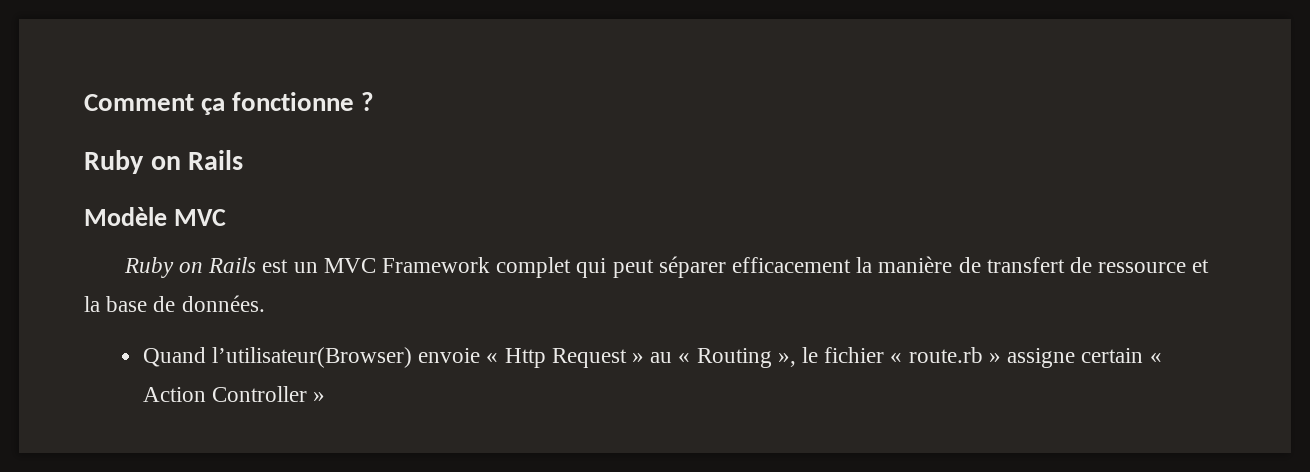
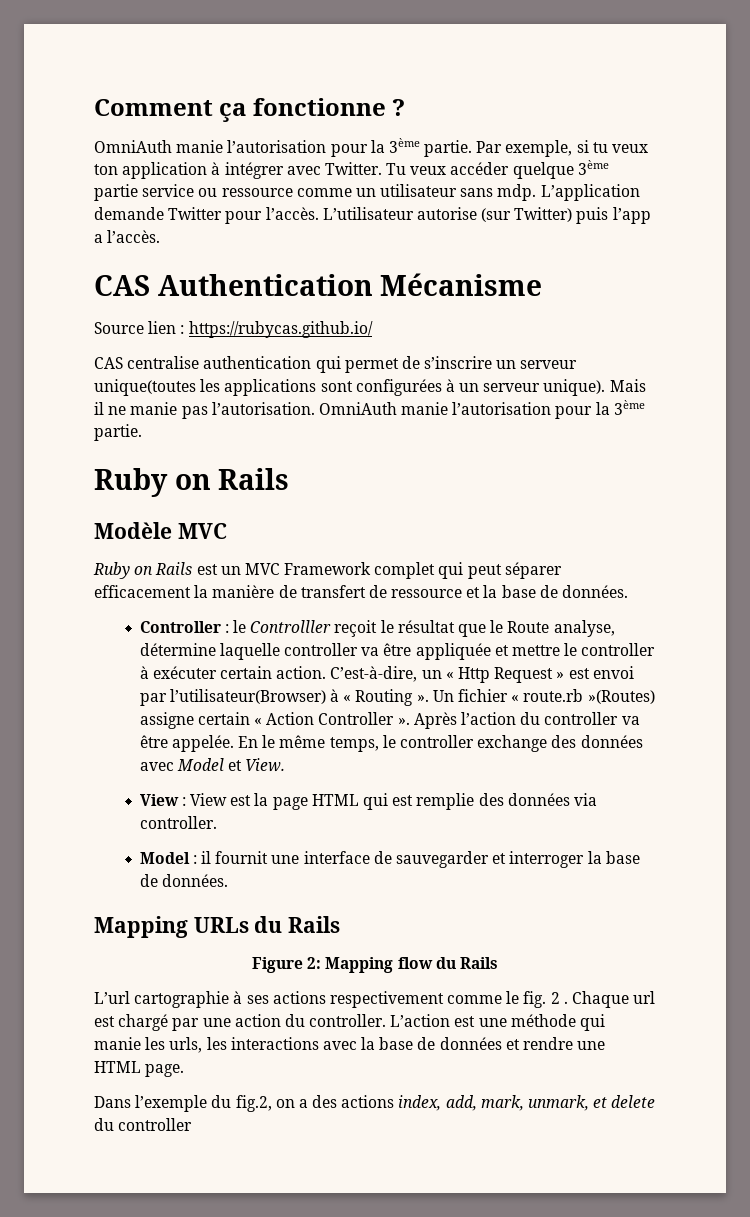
(375, 101) none -> [94,138,649,157] [94,160,609,179] [94,184,640,201] [94,207,651,224] [94,230,161,243] [94,273,543,296] [94,321,373,338] [94,356,578,373] [94,379,646,396] [94,400,645,419] [94,424,142,441] // OmniAuth manie l’autorisation pour la 3ème partie. Par exemple, si tu veux ton application à intégrer avec Twitter. Tu veux accéder quelque 3ème partie service ou ressource comme un utilisateur sans mdp. L’application demande Twitter pour l’accès. L’utilisateur autorise (sur Twitter) puis l’app a l’accès. // CAS Authentication Mécanisme // Source lien : https://rubycas.github.io/ // CAS centralise authentication qui permet de s’inscrire un serveur unique(toutes les applications sont configurées à un serveur unique). Mais il ne manie pas l’autorisation. OmniAuth manie l’autorisation pour la 3ème partie.
[142,347,819,368] Quand l’utilisateur(Browser) envoie « Http Request » au « Routing », le -> [139,620,615,637] [139,643,656,660] [139,666,634,683] [139,689,454,706] Controller : le Controlller reçoit le résultat que le Route analyse, détermine laquelle controller va être appliquée et mettre le controller à exécuter certain action. C’est-à-dire, un « Http Request » est envoi par l’utilisateur(Browser) à « Routing ». Un
[988,353,1001,363] » -> [587,690,655,704] »(Routes)
[313,392,326,402] » -> [397,712,640,729] [139,735,643,752] [139,758,286,772] [139,793,597,810] [139,816,217,829] [139,851,640,868] [139,874,228,887] [94,916,341,938] [252,957,498,973] [94,991,656,1008] [94,1014,606,1031] [94,1037,606,1053] [94,1061,185,1077] [94,1095,656,1112] [94,1118,193,1131] ». Après l’action du controller va être appelée. En le même temps, le controller exchange des données avec Model et View. // View : View est la page HTML qui est remplie des données via controller. // Model : il fournit une interface de sauvegarder et interroger la base de données. // Mapping URLs du Rails // Figure 2: Mapping flow du Rails // L’url cartographie à ses actions respectivement comme le fig. 2 . Chaque url est chargé par une action du controller. L’action est une méthode qui manie les urls, les interactions avec la base de données et rendre une HTML page. // Dans l’exemple du fig.2, on a des actions index, add, mark, unmark, et delete du controller

